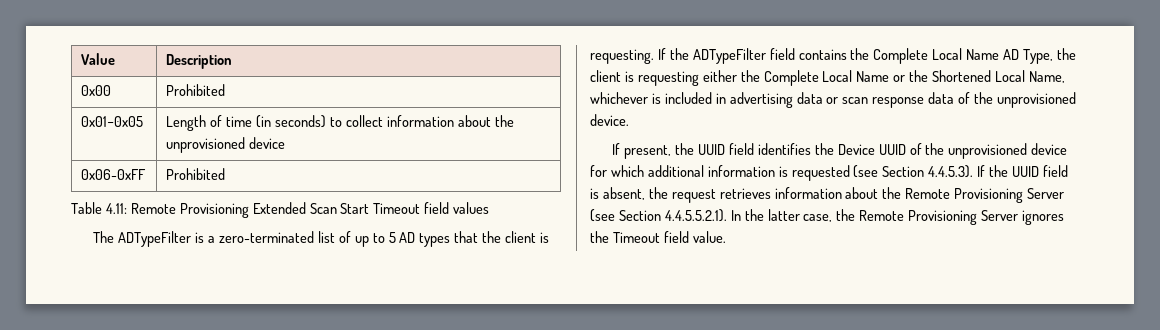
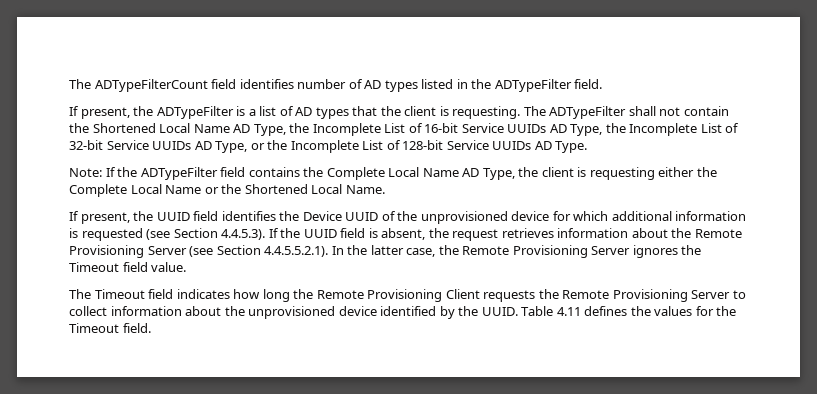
[81,53,116,65] [166,54,233,69] [81,85,112,96] [166,84,226,96] [81,116,144,127] [166,115,514,131] [166,137,286,153] [81,169,147,180] [166,168,226,180] [71,202,490,218] [93,231,115,243] Value | Description // 0x00 | Prohibited // 0x01−0x05 | Length of time (in seconds) to collect information about the unprovisioned device // 0x06-0xFF | Prohibited // Table 4.11: Remote Provisioning Extended Scan Start Timeout field values // The -> [69,79,603,92] [69,106,154,119] The ADTypeFilterCount field identifies number of AD types listed in the ADTypeFilter field. // If present, the
[218,231,314,243] zero-terminated -> (256, 112) none
[354,232,396,247] up to 5 -> (294, 111) none
(654, 56) none -> [523,106,729,119] [69,123,740,136] [69,140,588,153] [69,168,102,177] The ADTypeFilter shall not contain the Shortened Local Name AD Type, the Incomplete List of 16-bit Service UUIDs AD Type, the Incomplete List of 32-bit Service UUIDs AD Type, or the Incomplete List of 128-bit Service UUIDs AD Type. // Note:
[1028,71,1065,83] [590,92,1076,108] [590,114,629,126] Name, whichever is included in advertising data or scan response data of the unprovisioned device. -> [345,185,385,194] Name.
(726, 237) none -> [69,289,746,302] [69,306,737,319] [69,323,151,333] // The Timeout field indicates how long the Remote Provisioning Client requests the Remote Provisioning Server to collect information about the unprovisioned device identified by the UUID. Table 4.11 defines the values for the Timeout field.

